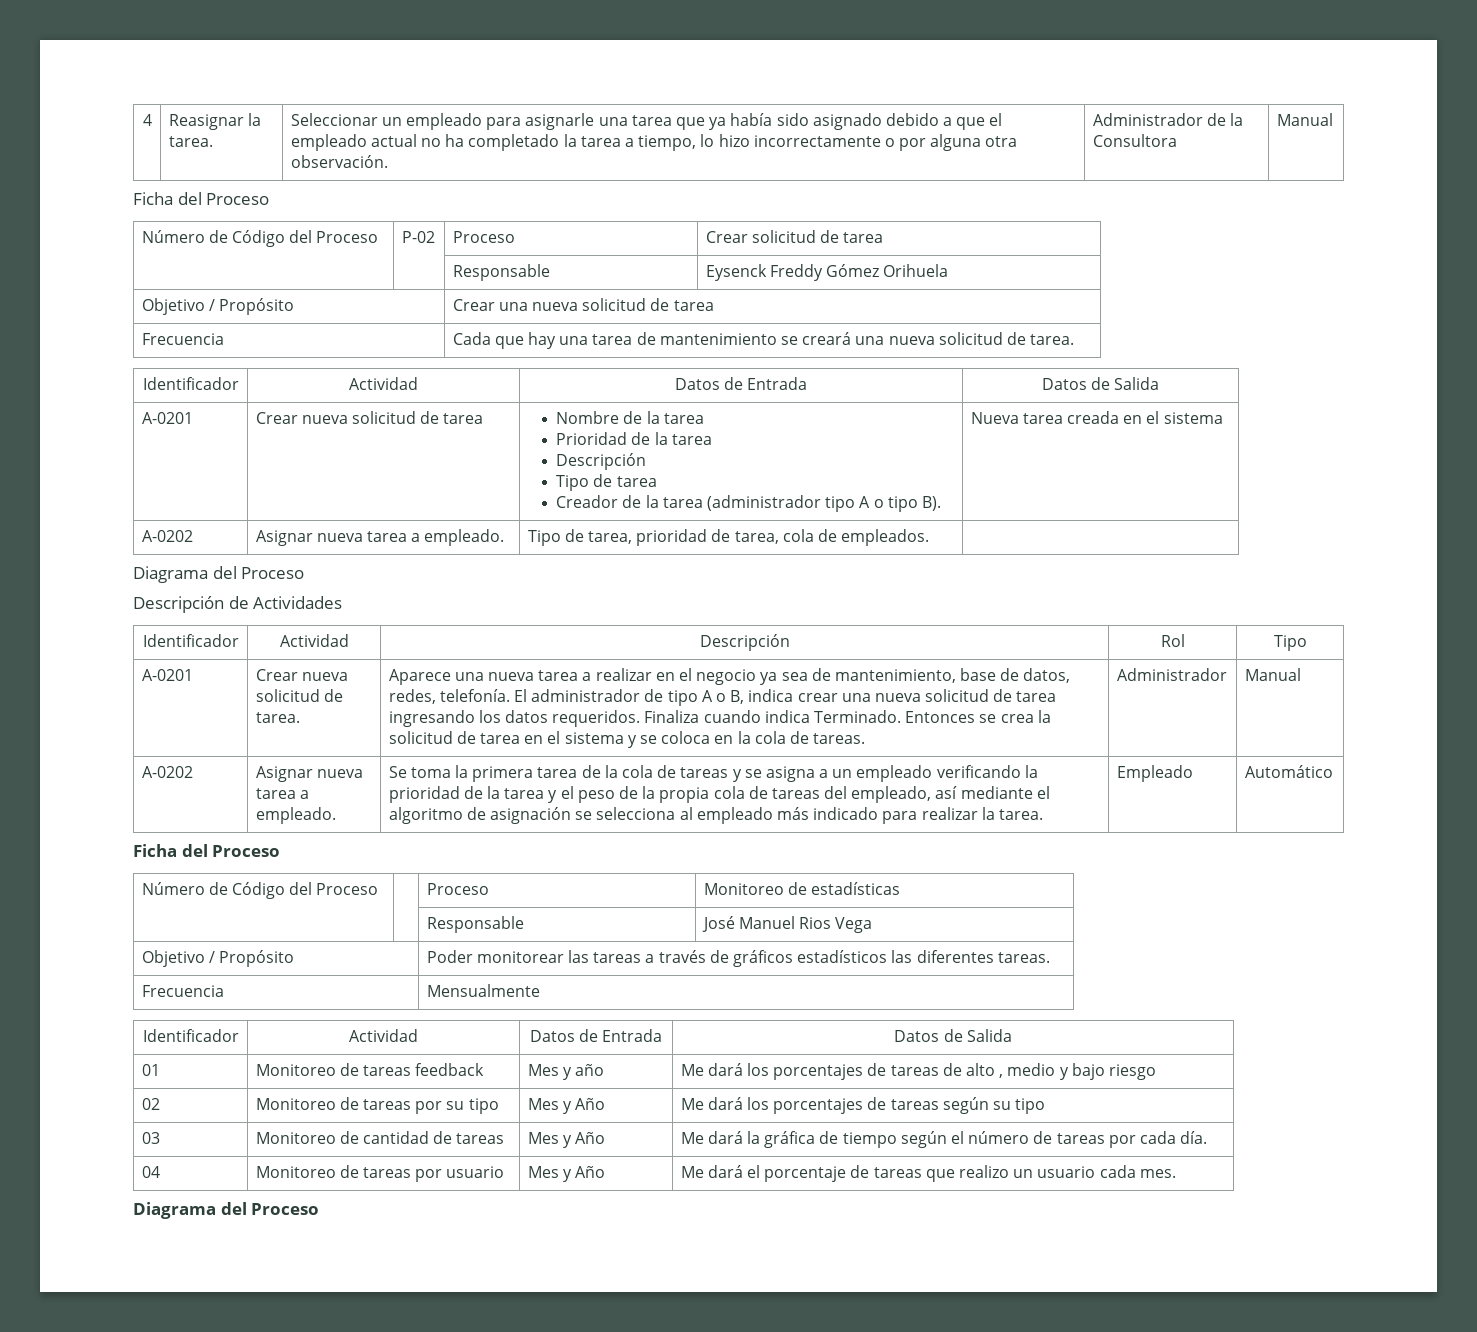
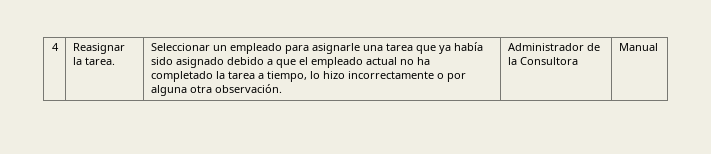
[133,192,270,205] [141,230,379,247] [401,231,435,243] [452,231,515,243] [705,230,884,243] [452,264,550,281] [705,264,949,281] [141,298,295,315] [452,298,714,311] [141,333,224,345] [452,332,1075,349] [142,377,239,390] [349,377,418,390] [674,377,808,390] [1041,377,1160,390] [141,412,193,424] [255,411,484,424] [556,411,704,424] [556,432,712,445] [556,453,647,470] [556,474,657,491] [556,495,941,512] [970,411,1223,424] [141,530,193,542] [255,529,505,546] [527,529,930,546] [133,566,305,583] [133,596,343,613] [142,634,239,647] [279,634,349,647] [699,634,790,651] [1160,634,1185,647] [1273,635,1307,651] [141,669,193,681] [255,669,348,681] [255,689,343,702] [255,712,300,723] [388,668,1071,685] [388,689,1057,706] [388,710,1051,727] [388,731,866,748] [1116,668,1227,681] [1244,668,1301,681] [141,766,193,778] [255,766,363,782] [255,788,309,799] [255,807,336,824] [388,765,1038,782] [388,786,1050,803] [388,807,1043,824] [1116,765,1193,782] [1244,765,1333,778] [133,844,281,857] [141,882,379,899] [426,883,489,895] [703,882,901,895] [426,916,524,933] [701,916,873,933] [141,950,295,967] [426,950,1050,967] [141,985,224,997] [426,984,540,997] [142,1029,239,1042] [349,1029,418,1042] [529,1029,663,1042] [894,1029,1012,1042] [141,1064,160,1076] [255,1063,485,1076] [527,1064,605,1080] [680,1063,1156,1080] [141,1098,160,1110] [255,1097,499,1114] [527,1098,606,1114] [680,1097,1046,1114] [141,1132,160,1144] [255,1131,505,1144] [527,1132,606,1148] [680,1131,1208,1148] [141,1166,160,1178] [255,1165,505,1182] [527,1166,606,1182] [680,1165,1176,1182] [133,1202,320,1219] // Ficha del Proceso // Número de Código del Proceso | P-02 | Proceso | Crear solicitud de tarea // | | Responsable | Eysenck Freddy Gómez Orihuela // Objetivo / Propósito | Crear una nueva solicitud de tarea // Frecuencia | Cada que hay una tarea de mantenimiento se creará una nueva solicitud de tarea. // Identificador | Actividad | Datos de Entrada | Datos de Salida // A-0201 | Crear nueva solicitud de tarea | Nombre de la tarea // Prioridad de la tarea // Descripción // Tipo de tarea // Creador de la tarea (administrador tipo A o tipo B). | Nueva tarea creada en el sistema // A-0202 | Asignar nueva tarea a empleado. | Tipo de tarea, prioridad de tarea, cola de empleados. | // Diagrama del Proceso // Descripción de Actividades // Identificador | Actividad | Descripción | Rol | Tipo // A-0201 | Crear nueva solicitud de tarea. | Aparece una nueva tarea a realizar en el negocio ya sea de mantenimiento, base de datos, redes, telefonía. El administrador de tipo A o B, indica crear una nueva solicitud de tarea ingresando los datos requeridos. Finaliza cuando indica Terminado. Entonces se crea la solicitud de tarea en el sistema y se coloca en la cola de tareas. | Administrador | Manual // A-0202 | Asignar nueva tarea a empleado. | Se toma la primera tarea de la cola de tareas y se asigna a un empleado verificando la prioridad de la tarea y el peso de la propia cola de tareas del empleado, así mediante el algoritmo de asignación se selecciona al empleado más indicado para realizar la tarea. | Empleado | Automático // Ficha del Proceso // Número de Código del Proceso | | Proceso | Monitoreo de estadísticas // | | Responsable | José Manuel Rios Vega // Objetivo / Propósito | Poder monitorear las tareas a través de gráficos estadísticos las diferentes tareas. // Frecuencia | Mensualmente // Identificador | Actividad | Datos de Entrada | Datos de Salida // 01 | Monitoreo de tareas feedback | Mes y año | Me dará los porcentajes de tareas de alto , medio y bajo riesgo // 02 | Monitoreo de tareas por su tipo | Mes y Año | Me dará los porcentajes de tareas según su tipo // 03 | Monitoreo de cantidad de tareas | Mes y Año | Me dará la gráfica de tiempo según el número de tareas por cada día. // 04 | Monitoreo de tareas por usuario | Mes y Año | Me dará el porcentaje de tareas que realizo un usuario cada mes. // Diagrama del Proceso -> (658, 47) none

